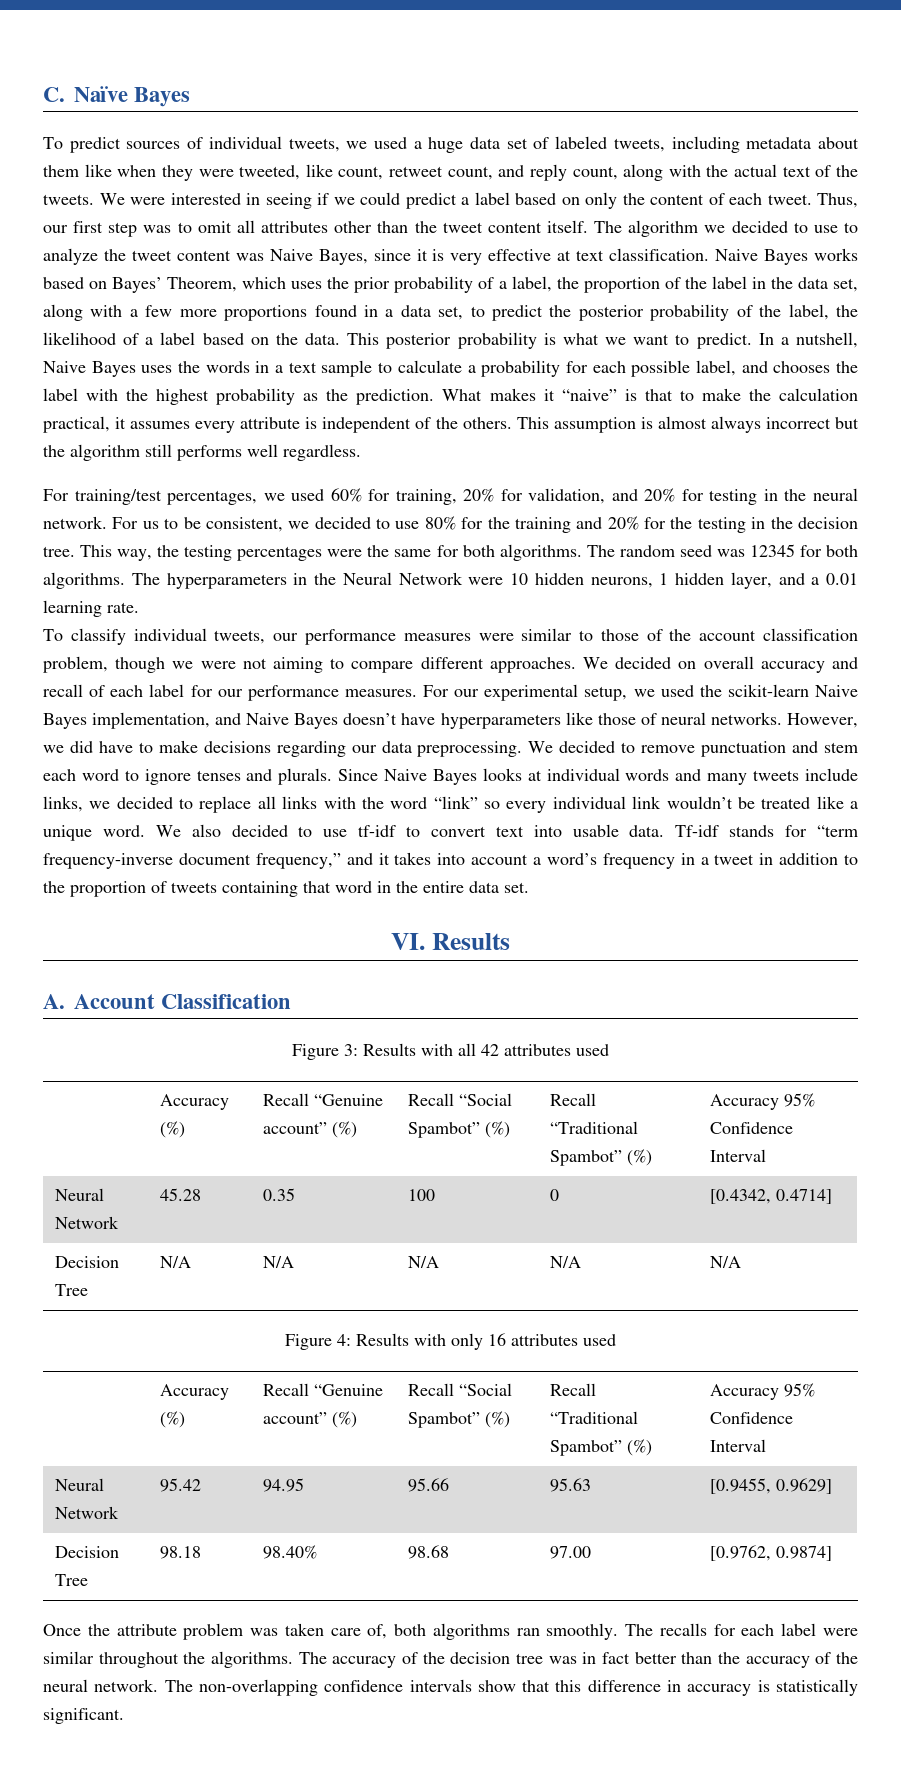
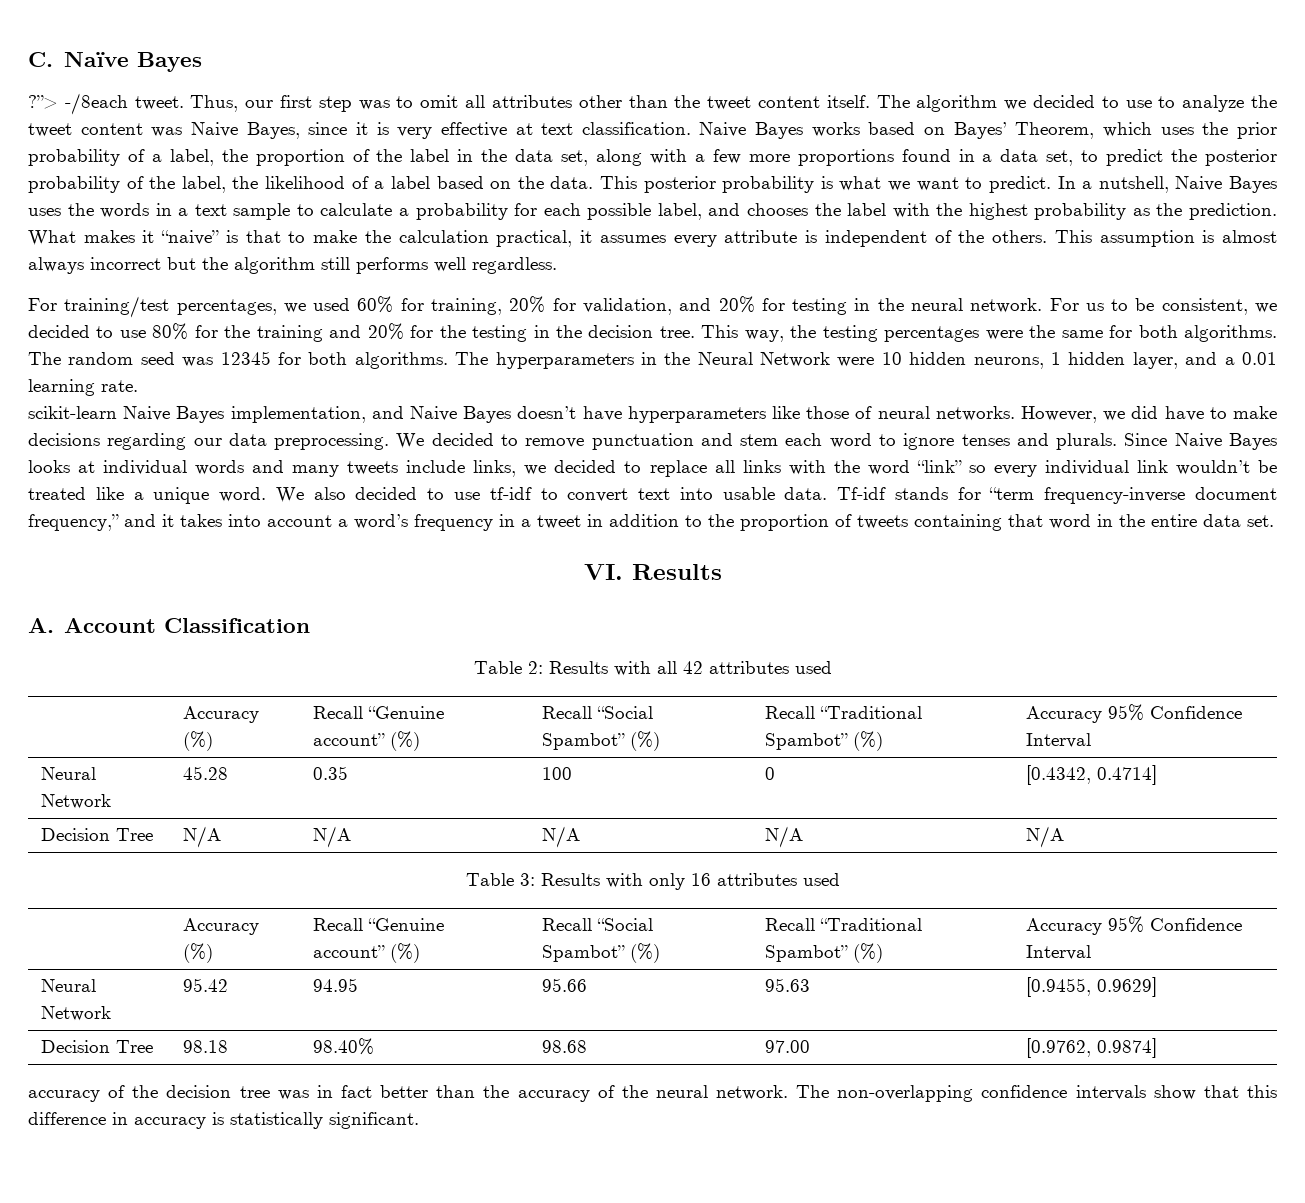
[43,136,860,153] [43,164,859,181] [43,192,762,209] To predict sources of individual tweets, we used a huge data set of labeled tweets, including metadata about them like when they were tweeted, like count, retweet count, and reply count, along with the actual text of the tweets. We were interested in seeing if we could predict a label based on only the content of each -> [28,93,128,115] ?”> -/8each
[43,628,859,645] [43,656,859,673] [43,684,722,701] To classify individual tweets, our performance measures were similar to those of the account classification problem, though we were not aiming to compare different approaches. We decided on overall accuracy and recall of each label for our performance measures. For our experimental setup, we used the -> (138, 386) none
[292,1044,358,1060] Figure 3: -> [473,661,543,674] Table 2:
[285,1334,351,1350] Figure 4: -> [465,873,535,886] Table 3:
[43,1623,858,1640] [43,1651,327,1668] Once the attribute problem was taken care of, both algorithms ran smoothly. The recalls for each label were similar throughout the algorithms. The -> (1158, 1048) none

